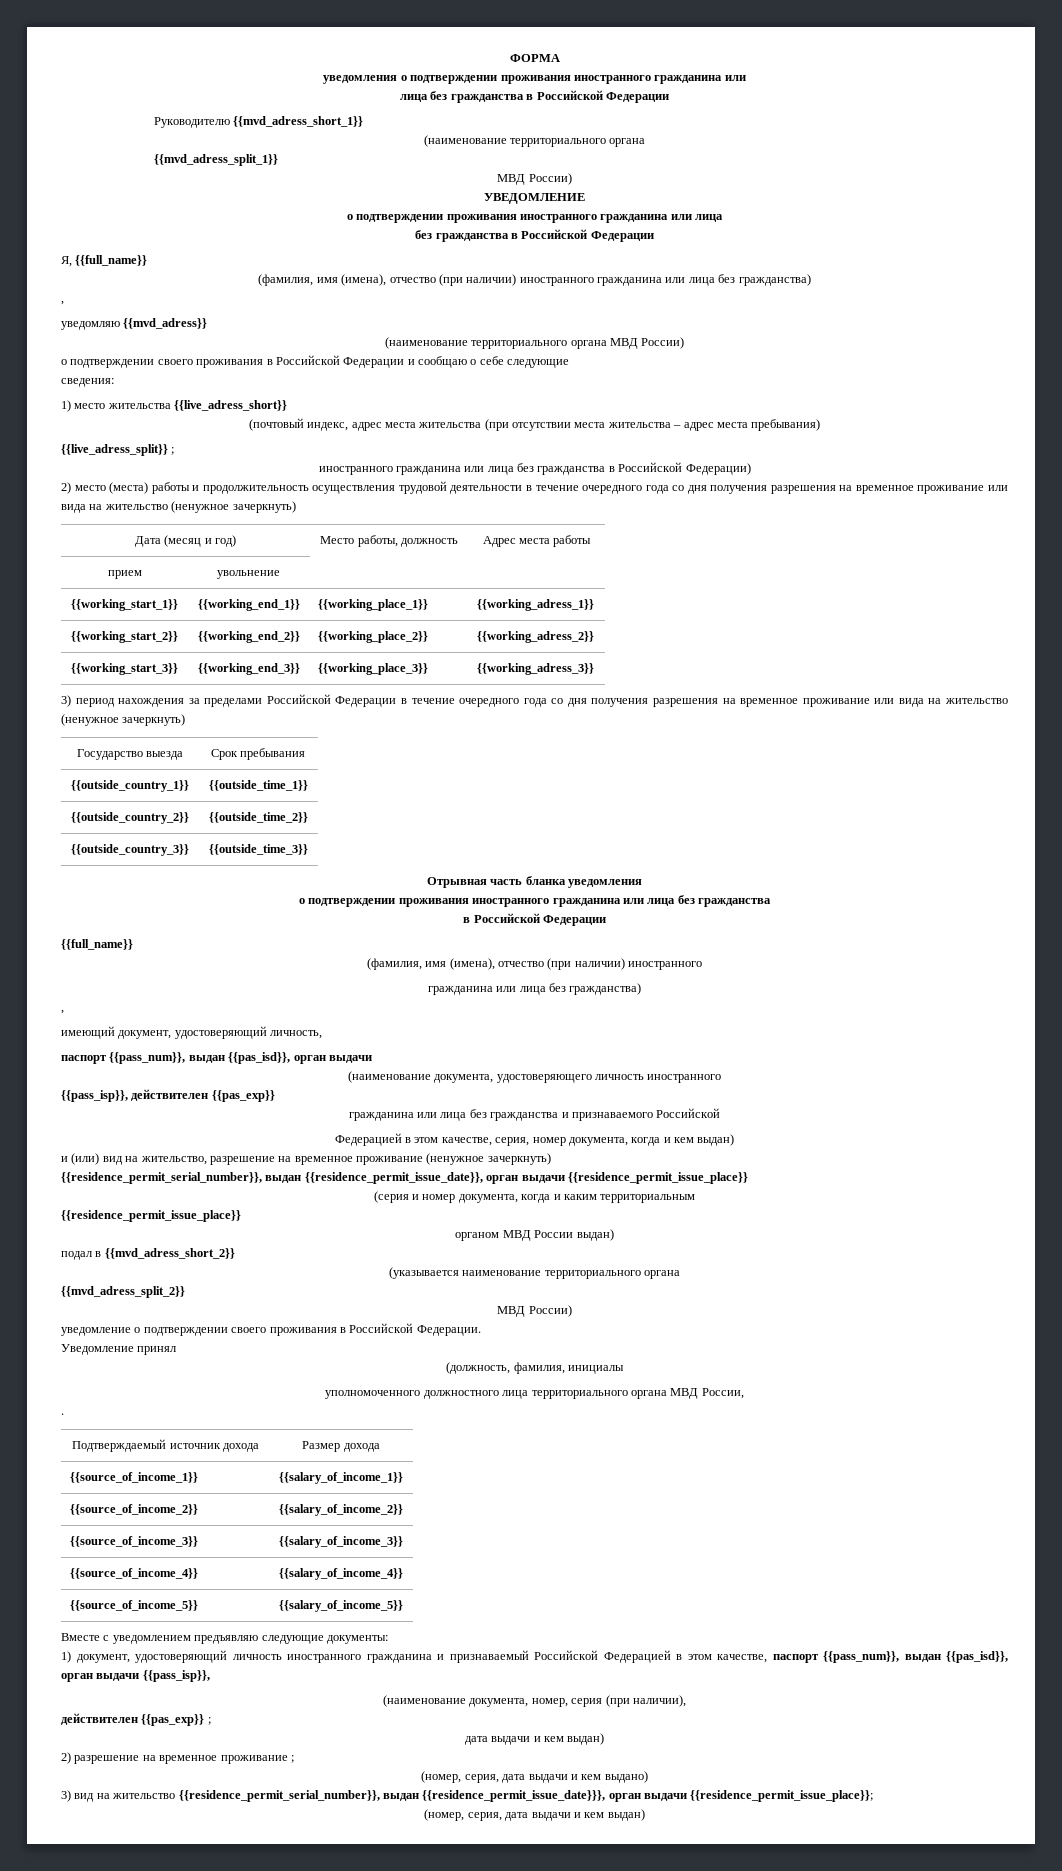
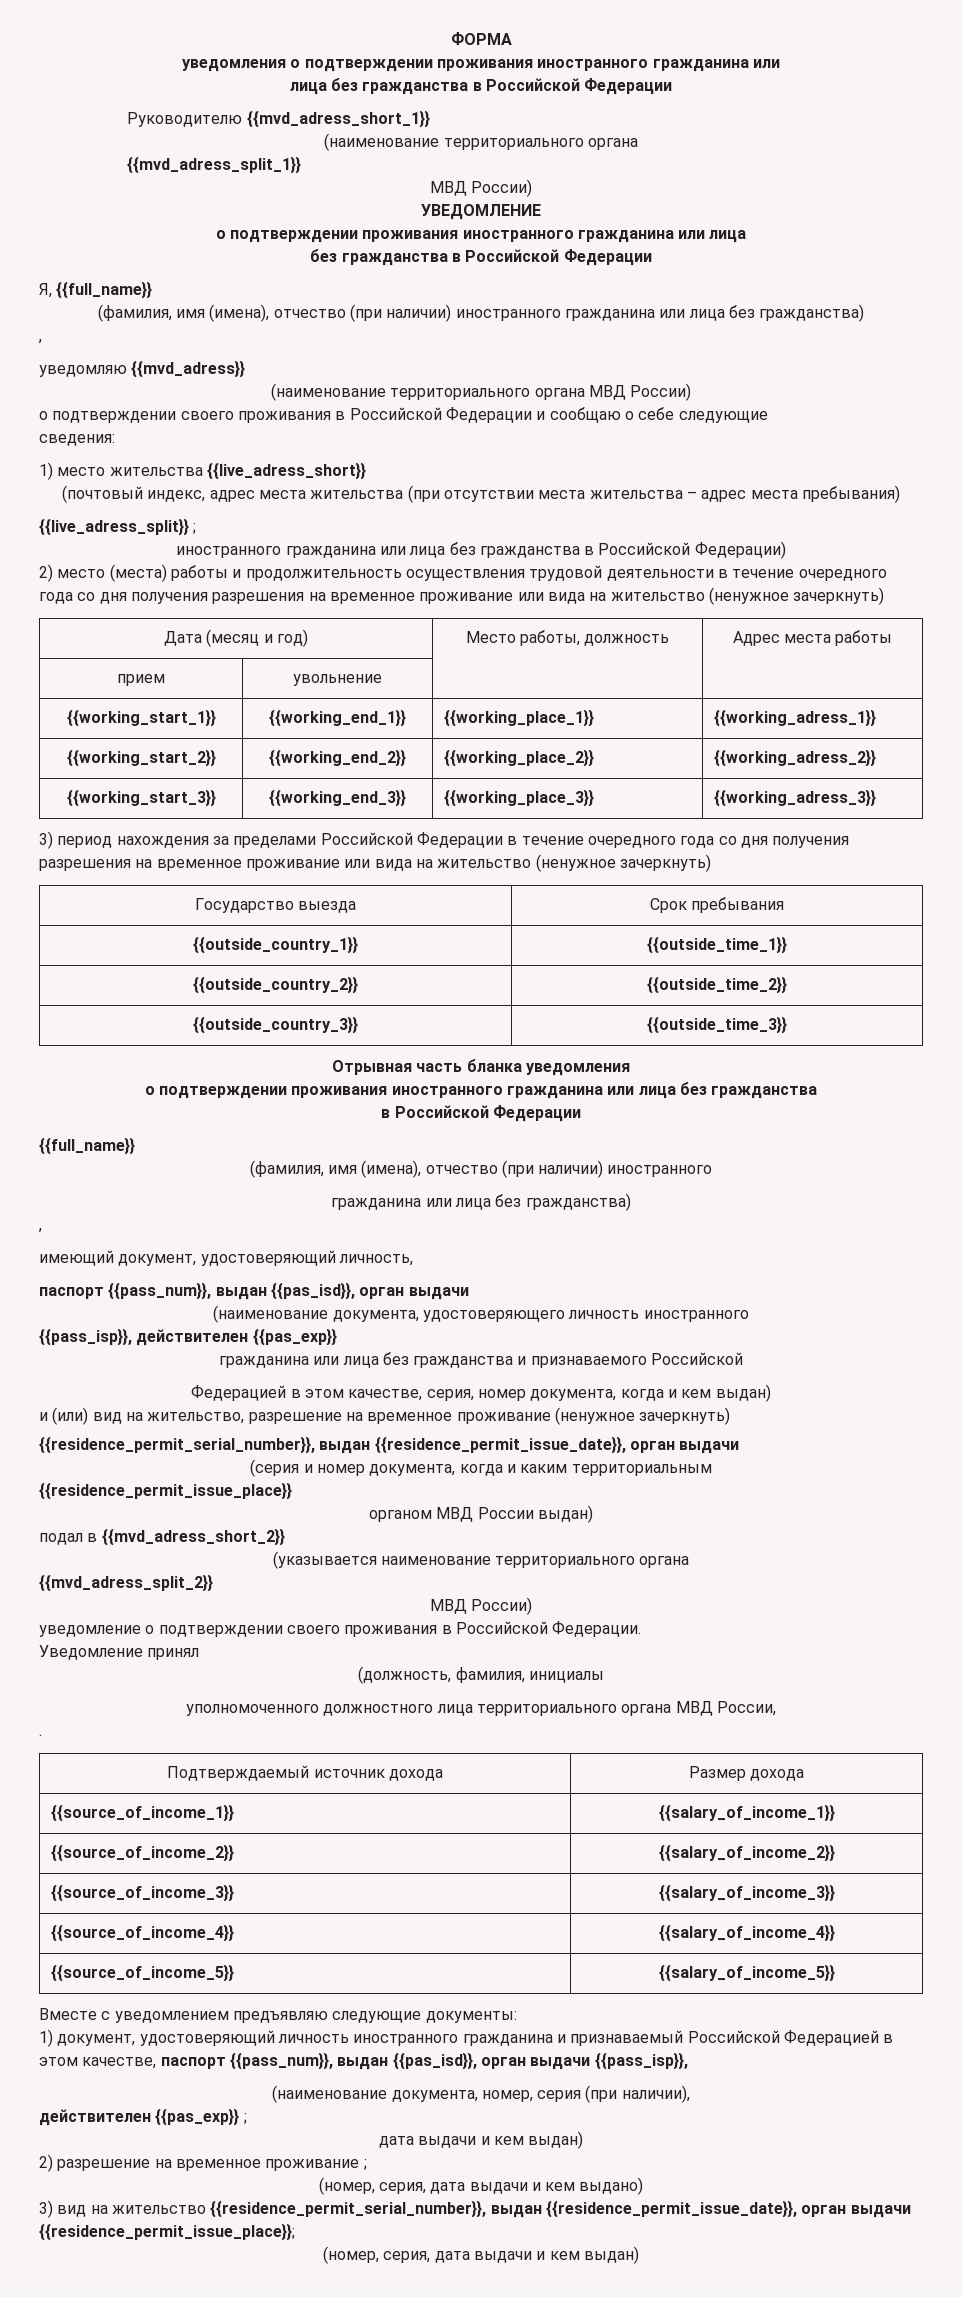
[567,1172,748,1184] {{residence_permit_issue_place}} -> (740, 1447) none
[422,1790,606,1802] {{residence_permit_issue_date}}}, -> [545,2200,797,2218] {{residence_permit_issue_date}},

